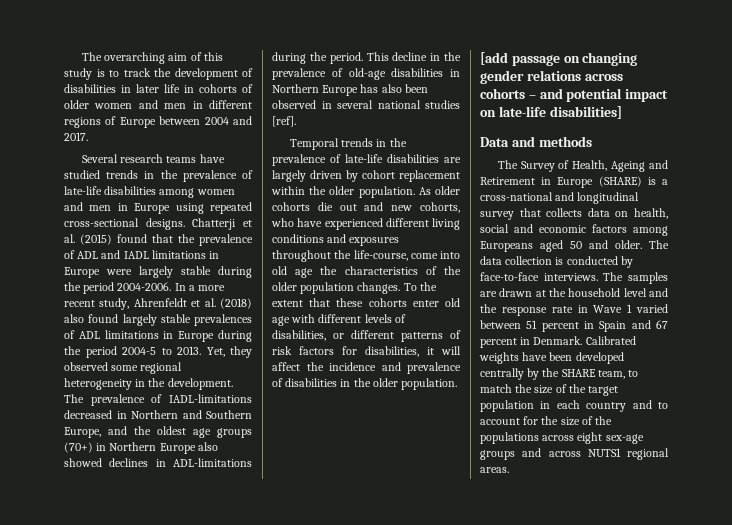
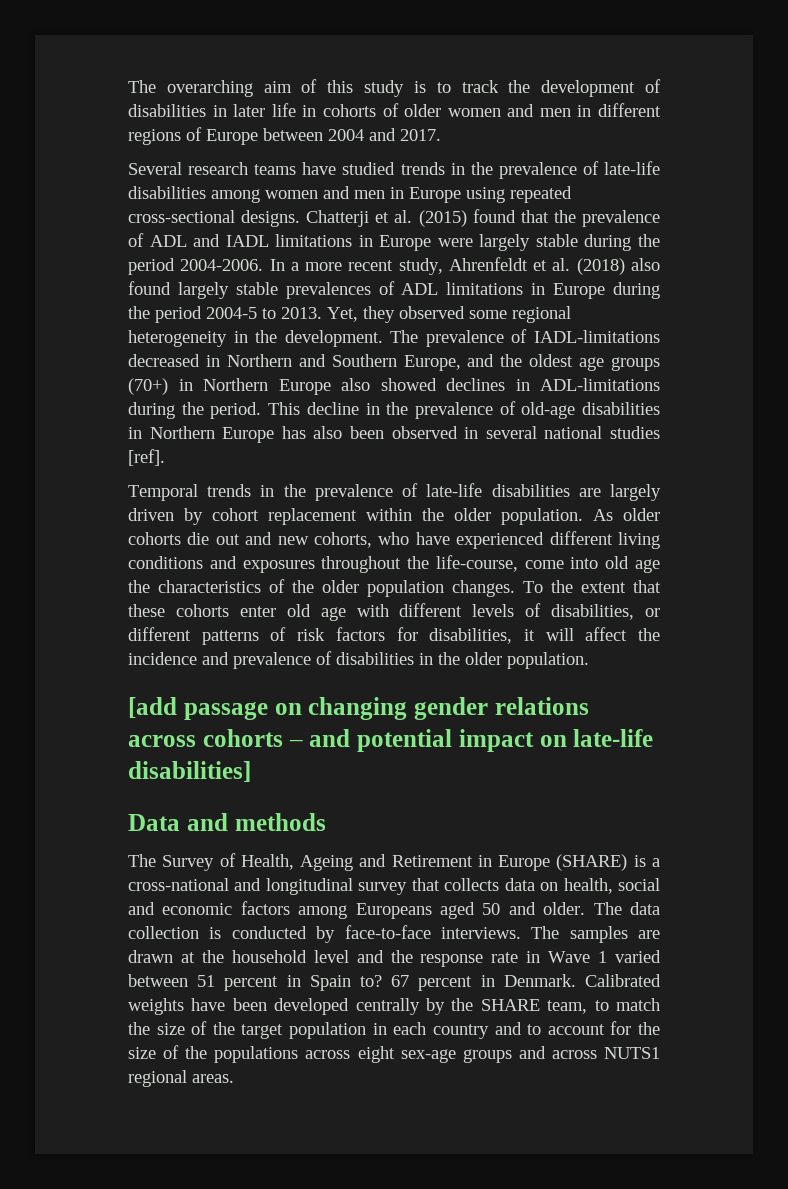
[631,320,651,329] and -> [360,975,382,987] to?

